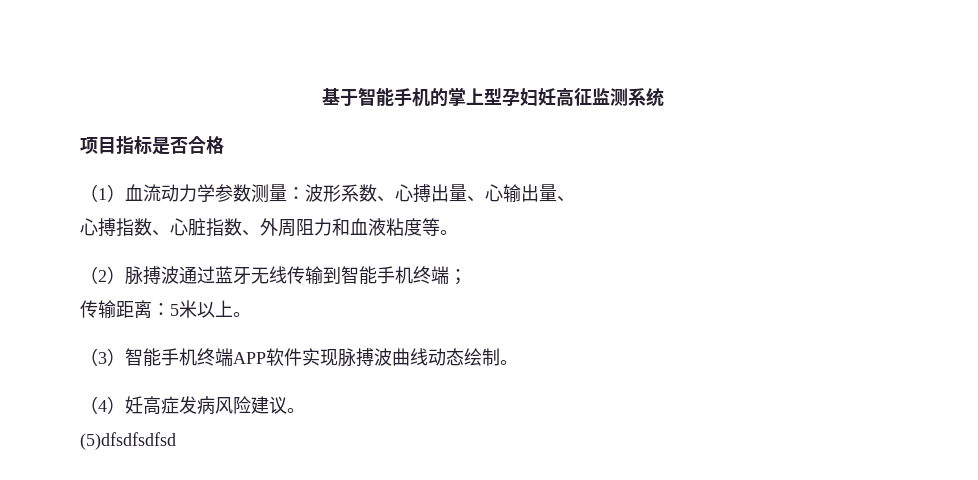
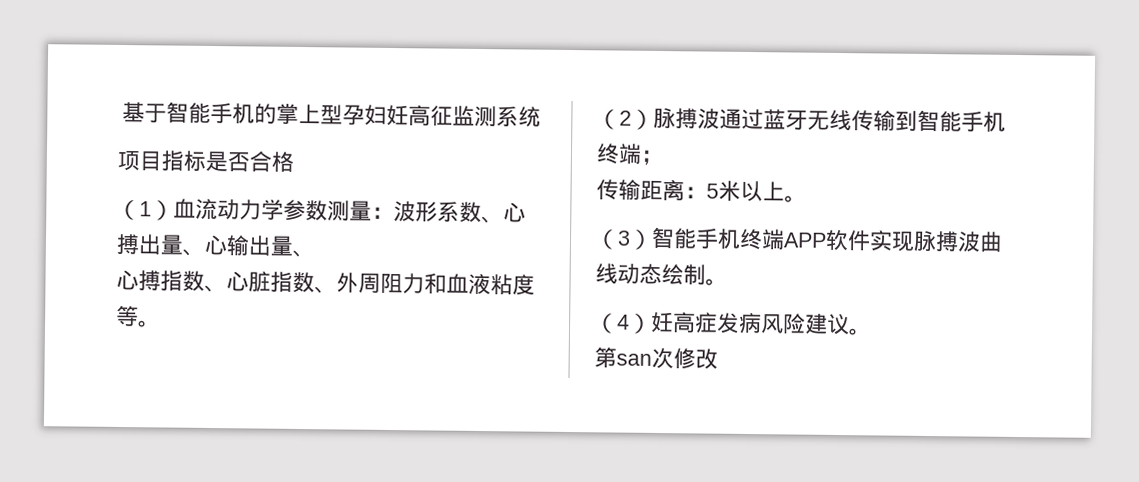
[80,432,176,450] (5)dfsdfsdfsd -> [594,347,718,370] 第san次修改

